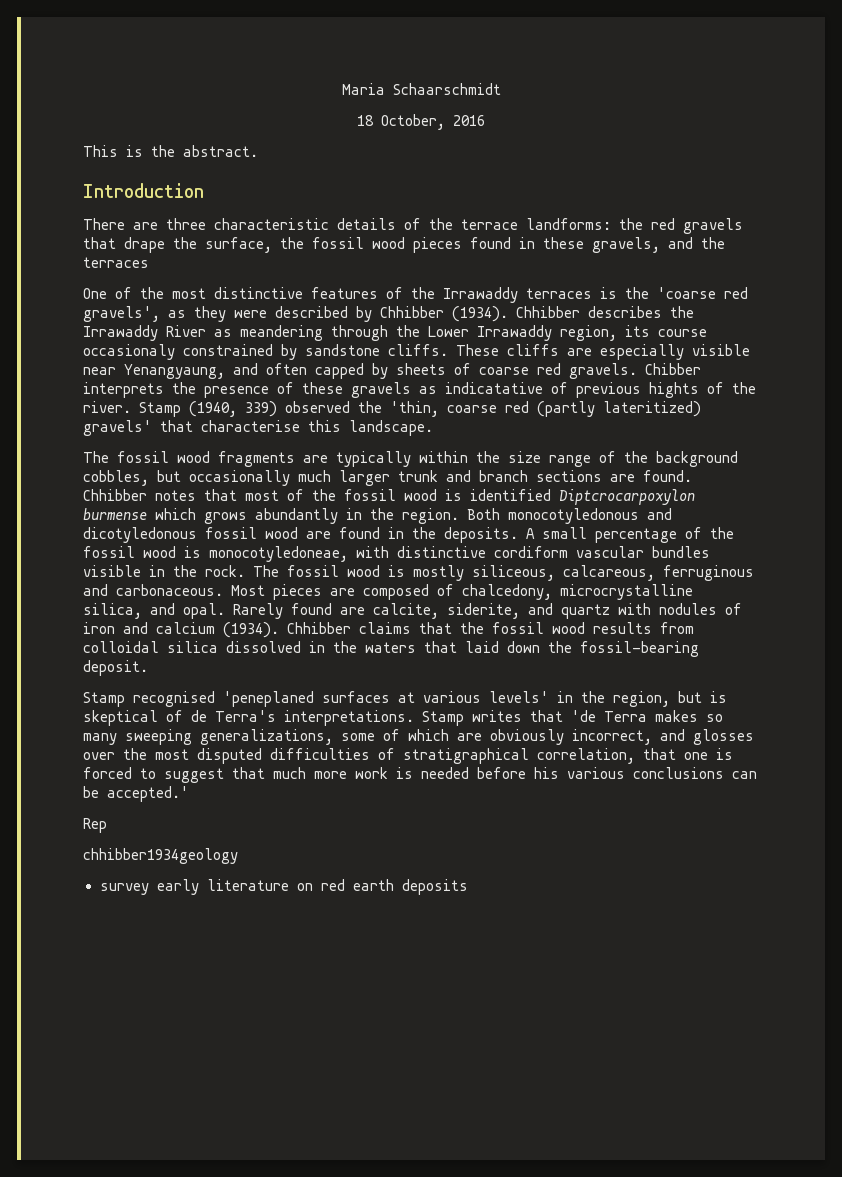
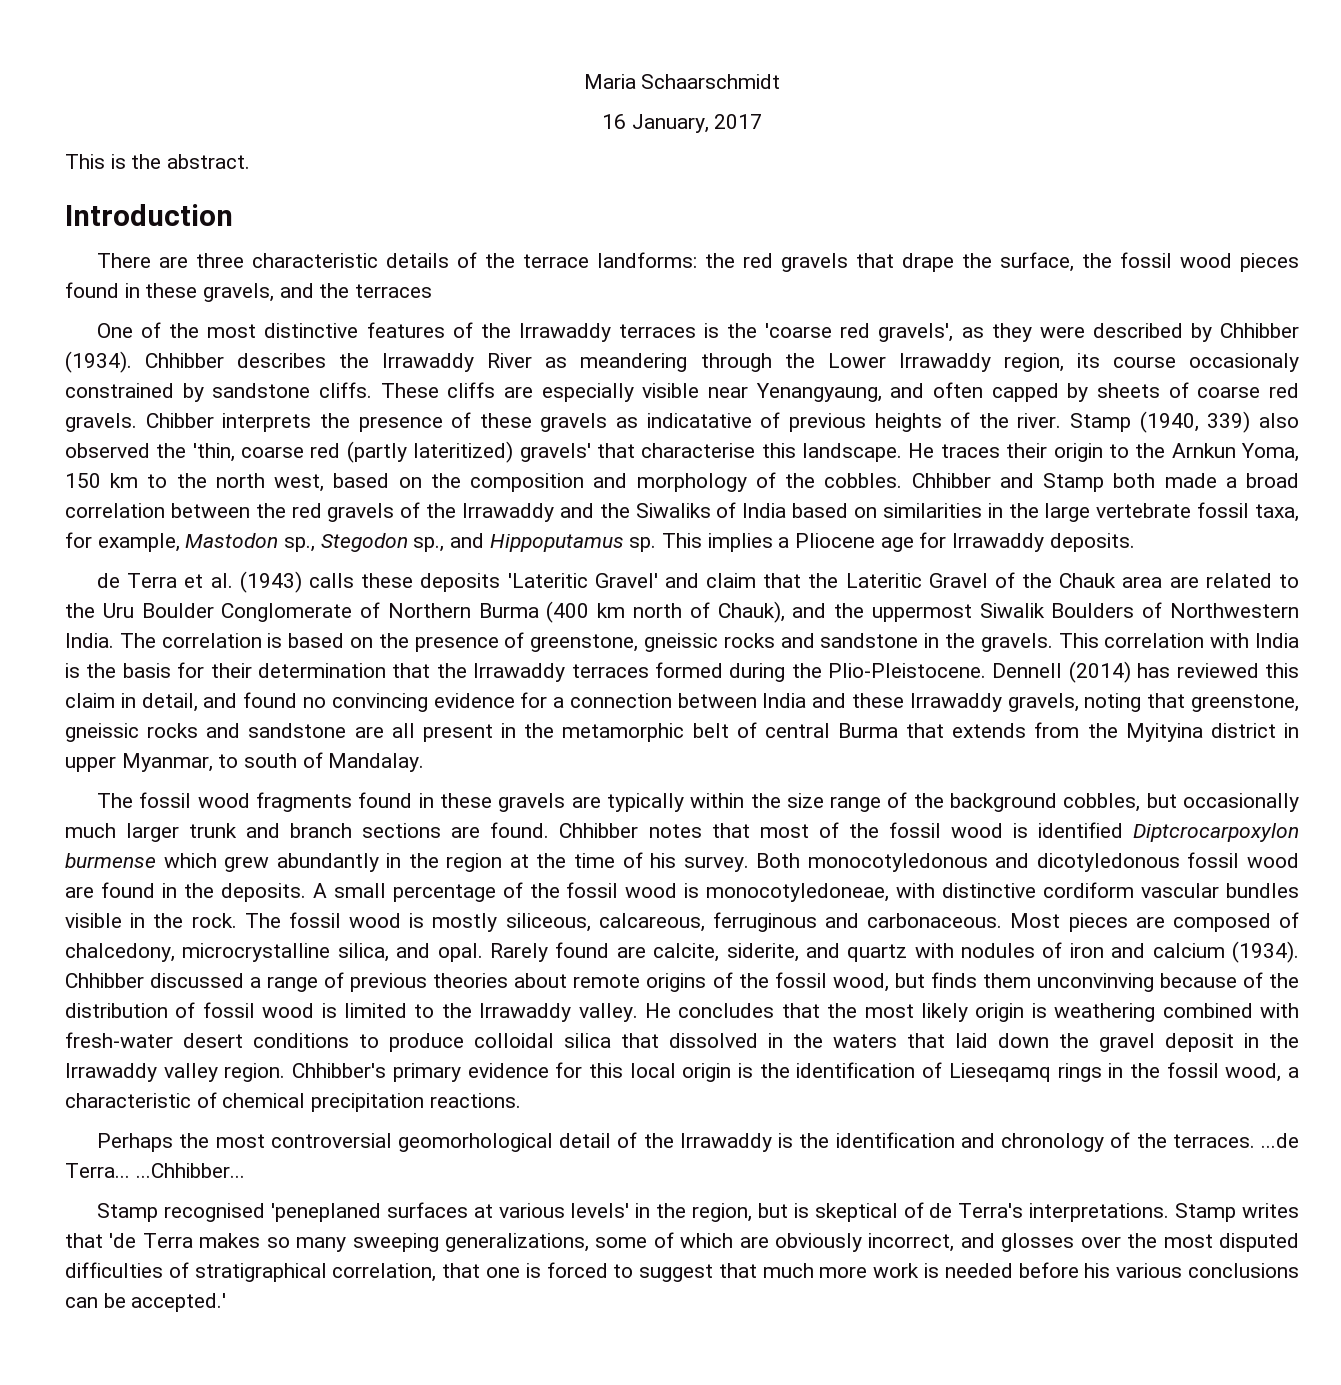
[357,114,485,130] 18 October, 2016 -> [601,114,763,133] 16 January, 2017
[649,382,699,398] hights -> [874,413,942,432] heights
(277, 409) none -> [1259,413,1299,428] also
(433, 428) none -> [908,443,1300,462] [65,472,1299,492] [65,502,1300,522] [65,532,1135,552] [97,571,1299,593] [65,601,1300,623] [65,632,1299,652] [65,661,1300,683] [65,692,1299,712] [65,722,1299,742] [65,752,425,772] He traces their origin to the Arnkun Yoma, 150 km to the north west, based on the composition and morphology of the cobbles. Chhibber and Stamp both made a broad correlation between the red gravels of the Irrawaddy and the Siwaliks of India based on similarities in the large vertebrate fossil taxa, for example, Mastodon sp., Stegodon sp., and Hippoputamus sp. This implies a Pliocene age for Irrawaddy deposits. // de Terra et al. (1943) calls these deposits 'Lateritic Gravel' and claim that the Lateritic Gravel of the Chauk area are related to the Uru Boulder Conglomerate of Northern Burma (400 km north of Chauk), and the uppermost Siwalik Boulders of Northwestern India. The correlation is based on the presence of greenstone, gneissic rocks and sandstone in the gravels. This correlation with India is the basis for their determination that the Irrawaddy terraces formed during the Plio-Pleistocene. Dennell (2014) has reviewed this claim in detail, and found no convincing evidence for a connection between India and these Irrawaddy gravels, noting that greenstone, gneissic rocks and sandstone are all present in the metamorphic belt of central Burma that extends from the Myityina district in upper Myanmar, to south of Mandalay.
(295, 459) none -> [358,792,566,812] found in these gravels
[204,512,247,524] grows -> [224,856,270,872] grew
[402,508,459,524] region. -> [446,852,749,872] region at the time of his survey.
[359,622,694,634] claims that the fossil wood results from -> [150,972,1299,992] [65,1002,1299,1022] [65,1032,464,1052] discussed a range of previous theories about remote origins of the fossil wood, but finds them unconvinving because of the distribution of fossil wood is limited to the Irrawaddy valley. He concludes that the most likely origin is weathering combined with fresh-water desert conditions to produce
(218, 647) none -> [621,1033,659,1048] that
[580,641,699,657] [83,660,148,676] fossil-bearing deposit. -> [1099,1033,1299,1052] [65,1062,1300,1082] [65,1092,521,1112] [97,1132,1299,1152] [65,1163,245,1178] gravel deposit in the Irrawaddy valley region. Chhibber's primary evidence for this local origin is the identification of Lieseqamq rings in the fossil wood, a characteristic of chemical precipitation reactions. // Perhaps the most controversial geomorhological detail of the Irrawaddy is the identification and chronology of the terraces. ...de Terra... ...Chhibber...
[83,818,107,833] [83,848,238,864] [99,879,468,895] // Rep // chhibber1934geology // survey early literature on red earth deposits -> (227, 1302) none

